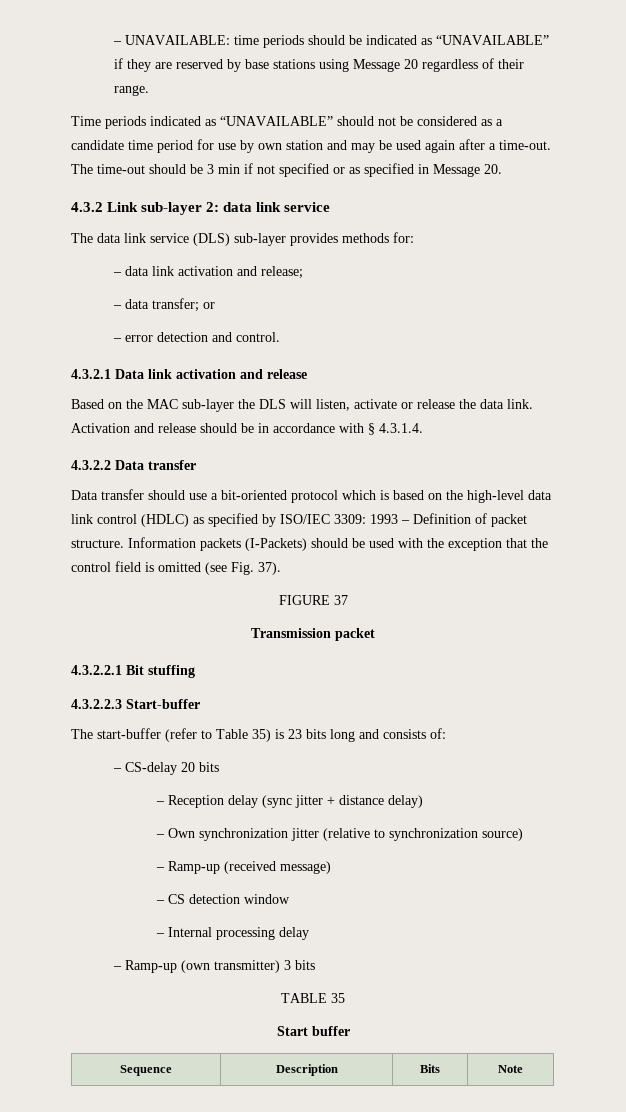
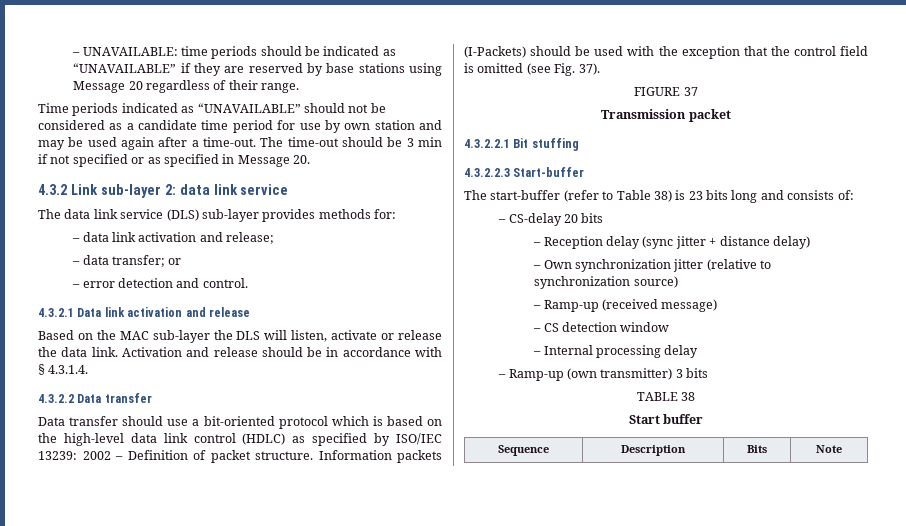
[334,514,398,524] 3309: 1993 -> [38,451,111,460] 13239: 2002
[252,729,271,742] 35) -> [653,190,672,202] 38)
[331,993,345,1003] 35 -> [681,392,696,401] 38

